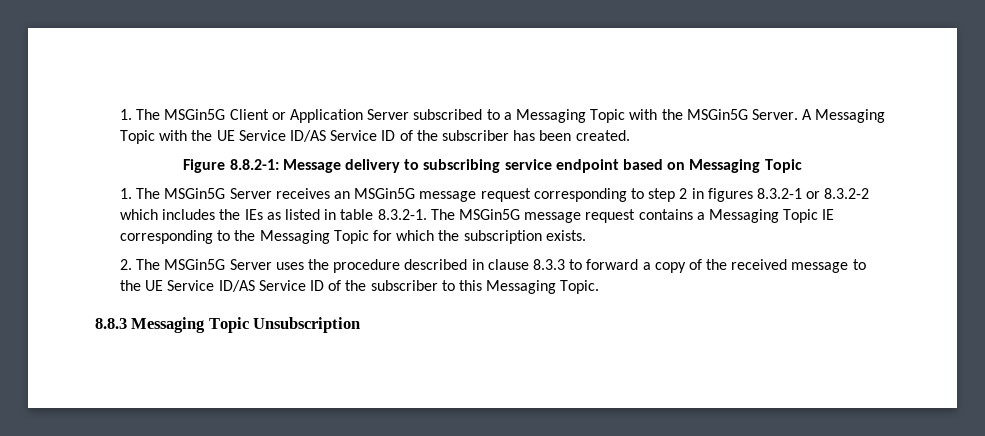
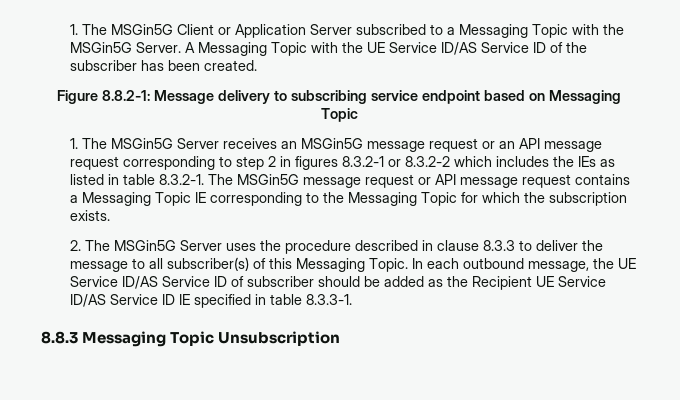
(531, 195) none -> [481,138,602,152] [69,156,119,170] or an API message request
(636, 216) none -> [417,174,571,188] or API message request
[586,259,866,273] [120,280,600,294] forward a copy of the received message to the UE Service ID/AS Service ID of the subscriber to this Messaging Topic. -> [535,240,603,251] [69,257,636,272] [69,276,606,290] [69,294,352,308] deliver the message to all subscriber(s) of this Messaging Topic. In each outbound message, the UE Service ID/AS Service ID of subscriber should be added as the Recipient UE Service ID/AS Service ID IE specified in table 8.3.3-1.

